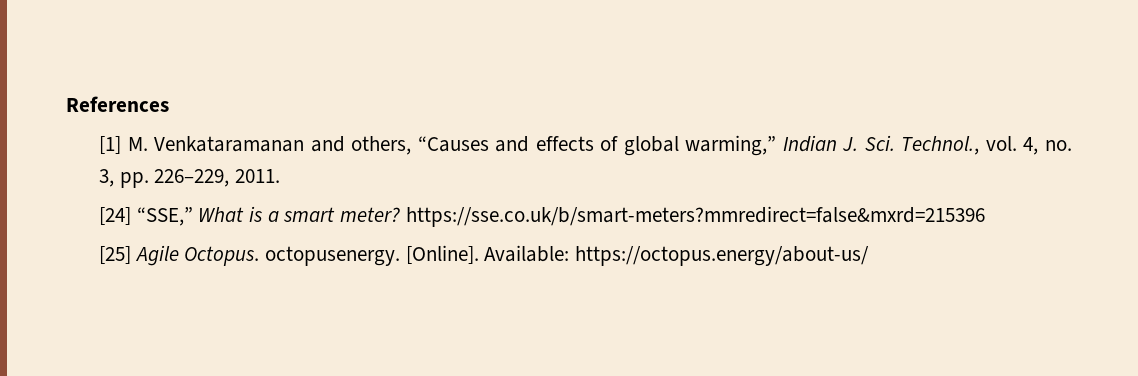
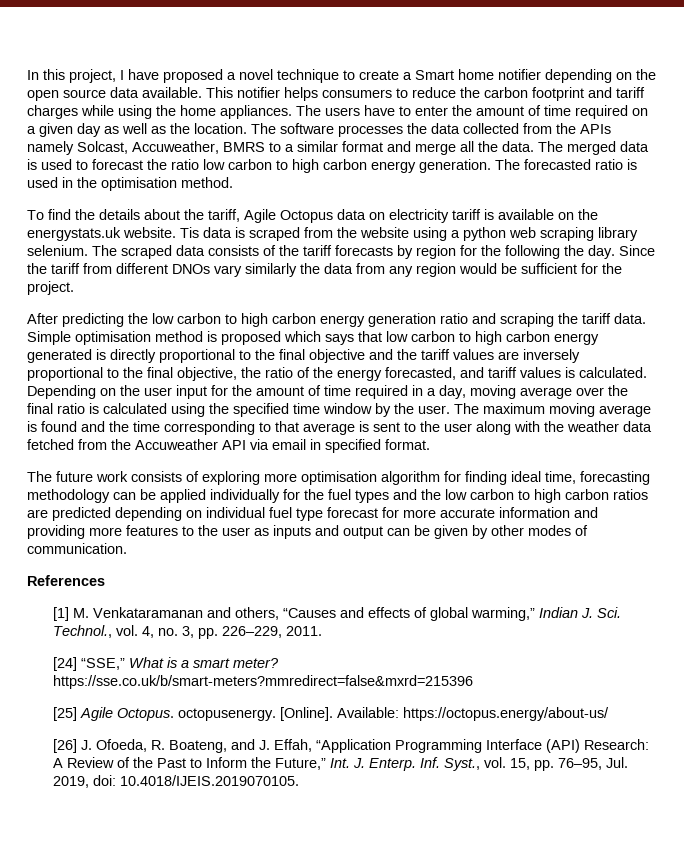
(66, 104) none -> [27,69,656,83] [27,87,645,101] [27,105,648,119] [27,123,611,137] [27,141,649,155] [27,159,637,173] [27,177,233,191] [27,209,598,223] [27,227,638,241] [27,245,655,259] [27,263,622,277] [27,281,74,295] [27,313,646,327] [27,331,599,345] [27,349,580,363] [27,367,647,381] [27,385,628,399] [27,403,651,417] [27,421,652,435] [27,439,430,453] [27,471,650,485] [27,489,648,503] [27,507,598,521] [27,525,588,539] [27,543,127,554] In this project, I have proposed a novel technique to create a Smart home notifier depending on the open source data available. This notifier helps consumers to reduce the carbon footprint and tariff charges while using the home appliances. The users have to enter the amount of time required on a given day as well as the location. The software processes the data collected from the APIs namely Solcast, Accuweather, BMRS to a similar format and merge all the data. The merged data is used to forecast the ratio low carbon to high carbon energy generation. The forecasted ratio is used in the optimisation method. // To find the details about the tariff, Agile Octopus data on electricity tariff is available on the energystats.uk website. Tis data is scraped from the website using a python web scraping library selenium. The scraped data consists of the tariff forecasts by region for the following the day. Since the tariff from different DNOs vary similarly the data from any region would be sufficient for the project. // After predicting the low carbon to high carbon energy generation ratio and scraping the tariff data. Simple optimisation method is proposed which says that low carbon to high carbon energy generated is directly proportional to the final objective and the tariff values are inversely proportional to the final objective, the ratio of the energy forecasted, and tariff values is calculated. Depending on the user input for the amount of time required in a day, moving average over the final ratio is calculated using the specified time window by the user. The maximum moving average is found and the time corresponding to that average is sent to the user along with the weather data fetched from the Accuweather API via email in specified format. // The future work consists of exploring more optimisation algorithm for finding ideal time, forecasting methodology can be applied individually for the fuel types and the low carbon to high carbon ratios are predicted depending on individual fuel type forecast for more accurate information and providing more features to the user as inputs and output can be given by other modes of communication. //
(870, 256) none -> [52,739,649,753] [52,757,628,771] [52,775,299,788] // [26] J. Ofoeda, R. Boateng, and J. Effah, “Application Programming Interface (API) Research: A Review of the Past to Inform the Future,” Int. J. Enterp. Inf. Syst., vol. 15, pp. 76–95, Jul. 2019, doi: 10.4018/IJEIS.2019070105.

